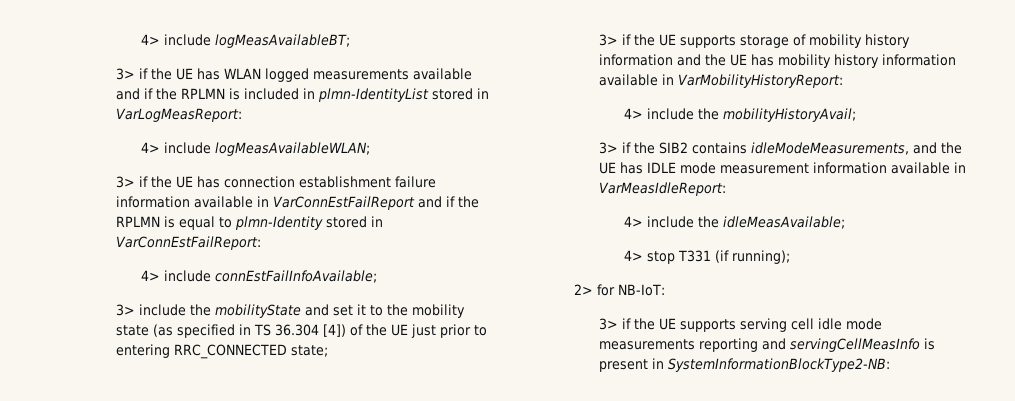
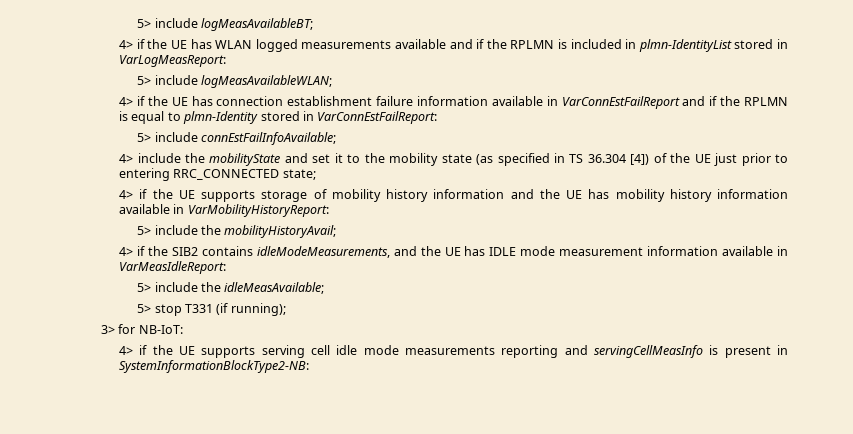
[140,34,160,45] 4> -> [137,19,152,28] 5>
[115,68,135,80] 3> -> [119,40,134,49] 4>
[140,142,160,153] 4> -> [137,76,152,85] 5>
[115,176,135,188] 3> -> [119,97,134,106] 4>
[140,270,160,281] 4> -> [137,133,152,142] 5>
[115,304,135,316] 3> -> [119,154,134,163] 4>
[598,34,618,46] 3> -> [119,190,134,199] 4>
[623,108,643,119] 4> -> [137,226,152,235] 5>
[598,142,618,154] 3> -> [119,247,134,256] 4>
[623,216,643,227] 4> -> [137,283,152,292] 5>
[623,250,643,261] 4> -> [137,304,152,313] 5>
[573,284,593,295] 2> -> [101,325,116,334] 3>
[598,318,618,330] 3> -> [119,346,134,355] 4>

